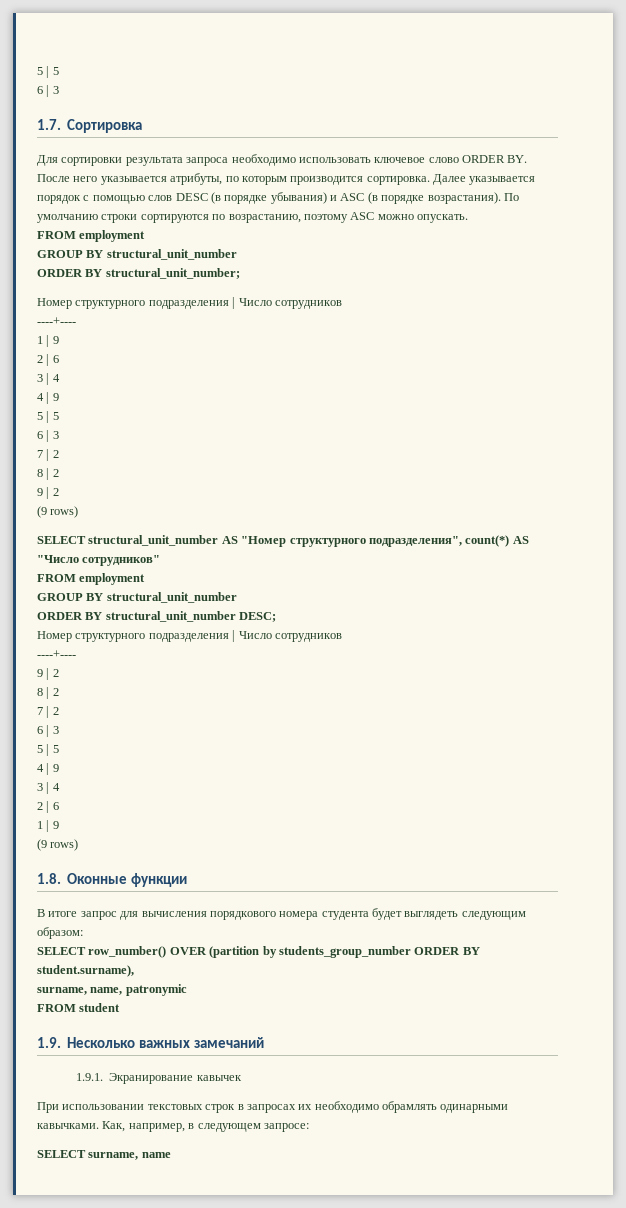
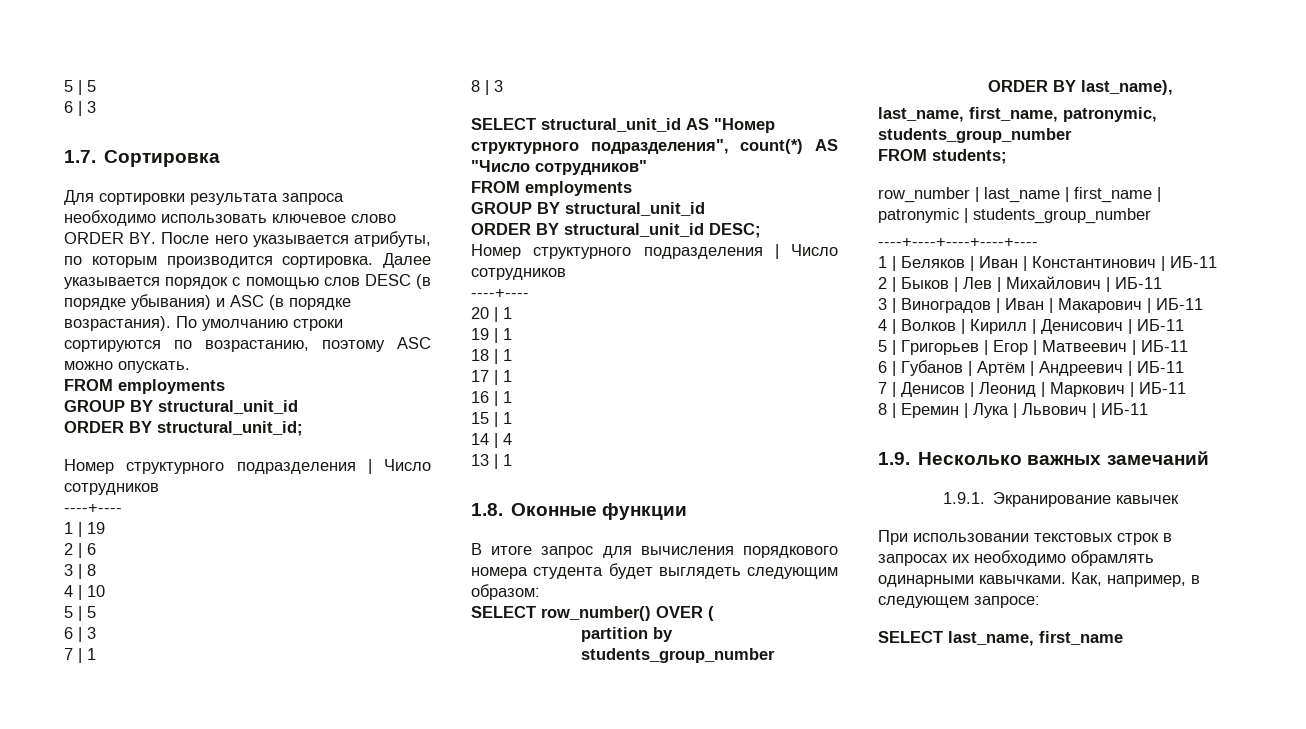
[79,230,146,242] [37,249,237,260] [37,268,240,279] employment // GROUP BY structural_unit_number // ORDER BY structural_unit_number; -> [118,379,225,394] [64,400,298,414] [64,421,303,436] employments // GROUP BY structural_unit_id // ORDER BY structural_unit_id;
[52,336,59,344] 9 -> [87,522,105,534] 19
[52,374,60,382] [37,392,59,404] 4 // 4 | 9 -> [87,564,96,576] [64,585,105,600] 8 // 4 | 10
[52,450,59,458] [37,468,59,480] [37,487,59,499] [37,506,79,518] [37,535,219,546] 2 // 8 | 2 // 9 | 2 // (9 rows) // SELECT structural_unit_number -> [87,648,96,660] [471,80,503,95] [471,118,681,132] 1 // 8 | 3 // SELECT structural_unit_id
[79,573,146,585] [37,592,237,603] [37,611,236,622] employment // GROUP BY structural_unit_number // ORDER BY structural_unit_number -> [525,181,632,196] [471,202,705,216] [471,223,704,237] employments // GROUP BY structural_unit_id // ORDER BY structural_unit_id
[37,668,59,680] [37,687,59,699] [37,706,59,718] [37,725,59,737] [37,744,59,756] [37,763,59,775] [37,782,60,794] [37,801,59,813] [37,820,59,832] [37,839,79,851] 9 | 2 // 8 | 2 // 7 | 2 // 6 | 3 // 5 | 5 // 4 | 9 // 3 | 4 // 2 | 6 // 1 | 9 // (9 rows) -> [471,307,512,322] [471,328,512,343] [471,349,512,364] [471,370,512,385] [471,391,512,406] [471,412,512,427] [471,433,512,448] [471,454,512,469] 20 | 1 // 19 | 1 // 18 | 1 // 17 | 1 // 16 | 1 // 15 | 1 // 14 | 4 // 13 | 1
[209,946,260,958] (partition -> [708,606,714,621] [581,627,649,642] ( // partition
[37,965,134,977] [37,984,187,996] [37,1003,121,1012] student.surname), // surname, name, patronymic // FROM student -> [1081,80,1174,95] [878,107,1157,122] [878,128,1072,143] [878,149,1007,164] [878,187,1161,203] [878,208,1151,224] [878,238,1038,247] [878,256,1217,271] [878,276,1162,292] [878,298,1203,313] [878,319,1184,334] [878,340,1188,355] [878,360,1184,376] [878,382,1186,397] [878,403,1148,418] last_name), // last_name, first_name, patronymic, students_group_number // FROM students; // row_number | last_name | first_name | patronymic | students_group_number // ----+----+----+----+---- // 1 | Беляков | Иван | Константинович | ИБ-11 // 2 | Быков | Лев | Михайлович | ИБ-11 // 3 | Виноградов | Иван | Макарович | ИБ-11 // 4 | Волков | Кирилл | Денисович | ИБ-11 // 5 | Григорьев | Егор | Матвеевич | ИБ-11 // 6 | Губанов | Артём | Андреевич | ИБ-11 // 7 | Денисов | Леонид | Маркович | ИБ-11 // 8 | Еремин | Лука | Львович | ИБ-11
[88,1152,171,1160] surname, name -> [948,631,1123,646] last_name, first_name

